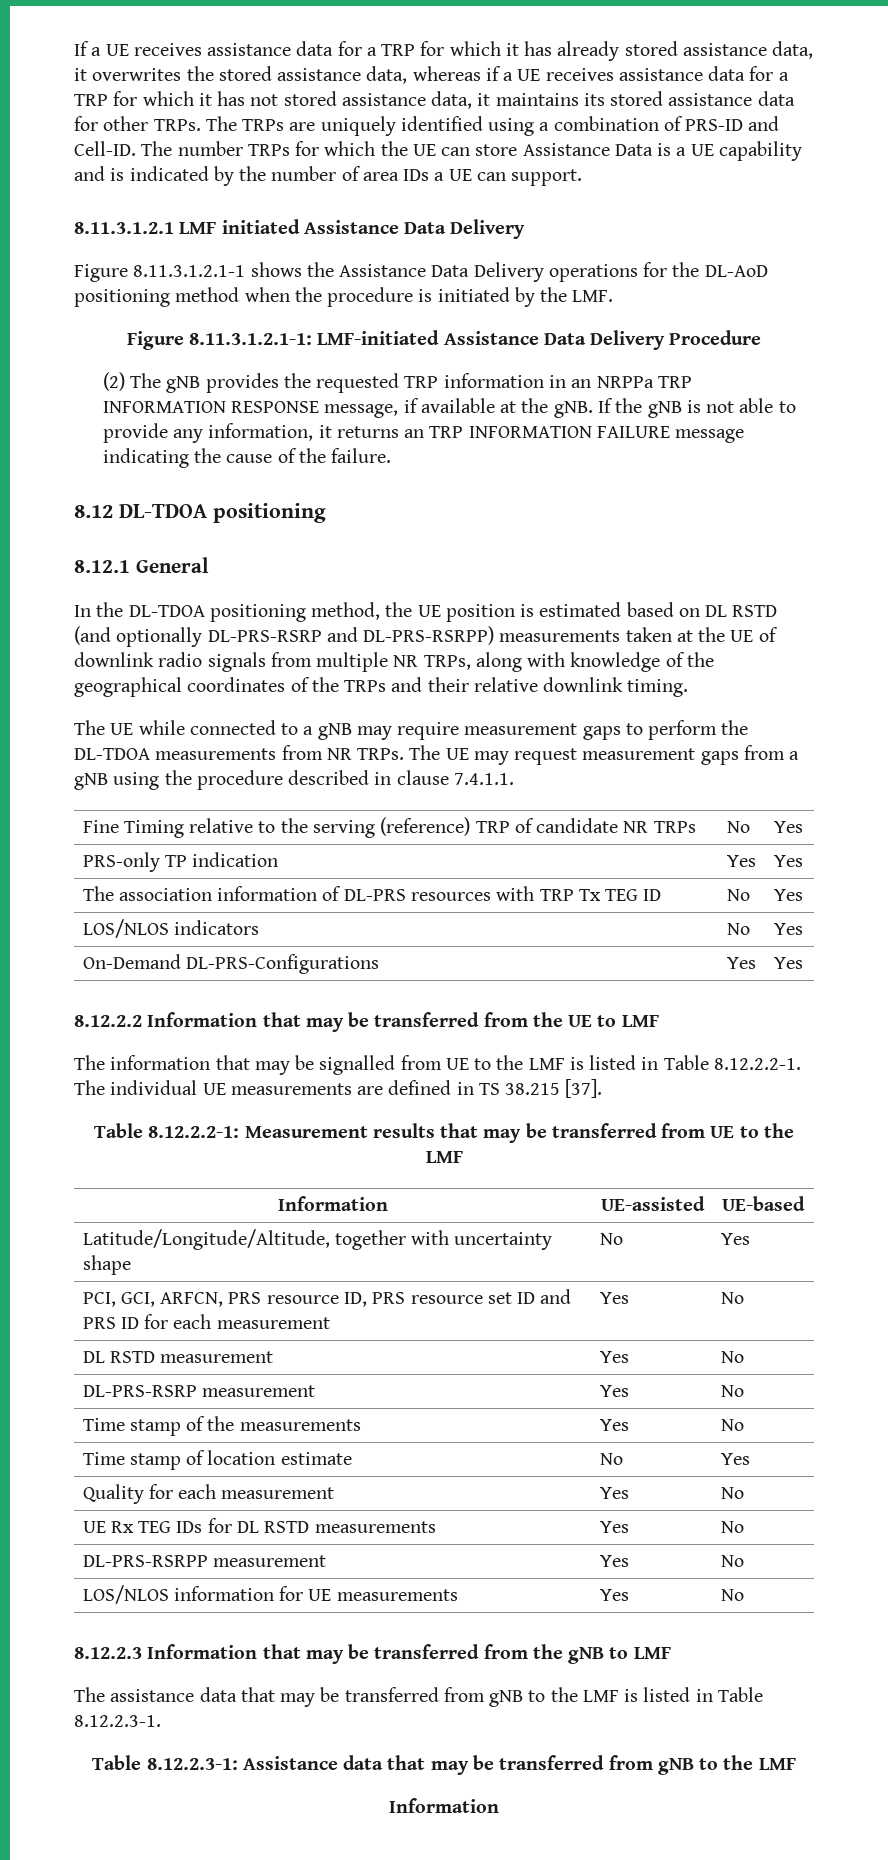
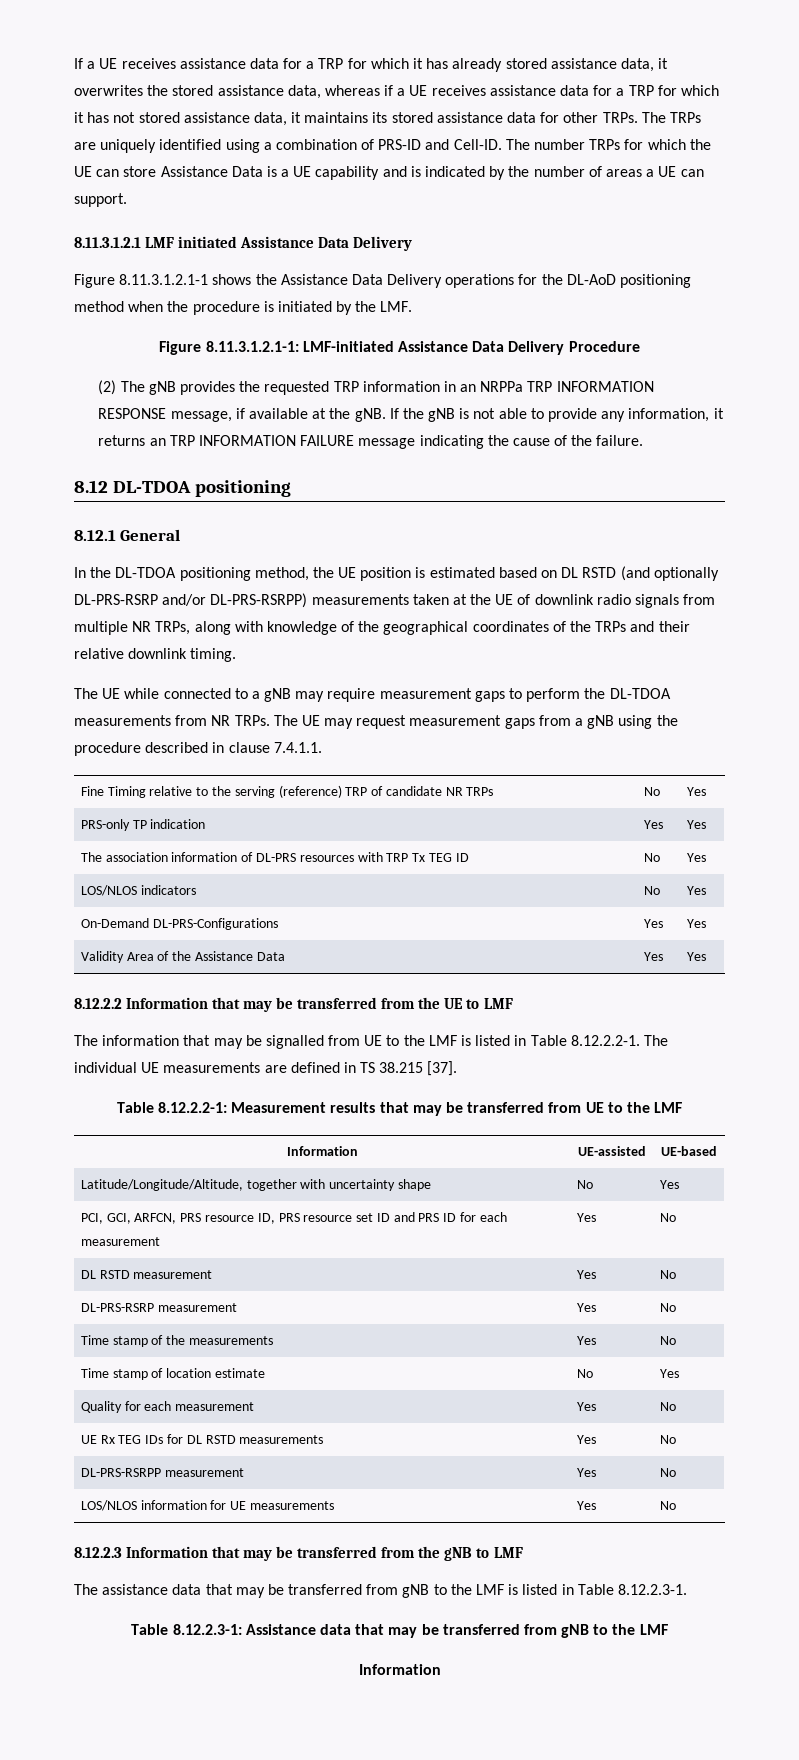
[362,169,430,181] area IDs -> [605,169,642,177] areas
[326,627,358,642] and -> [162,594,207,606] and/or
(803, 963) none -> [80,951,285,963] [643,952,663,961] [686,952,706,961] // Validity Area of the Assistance Data | Yes | Yes

